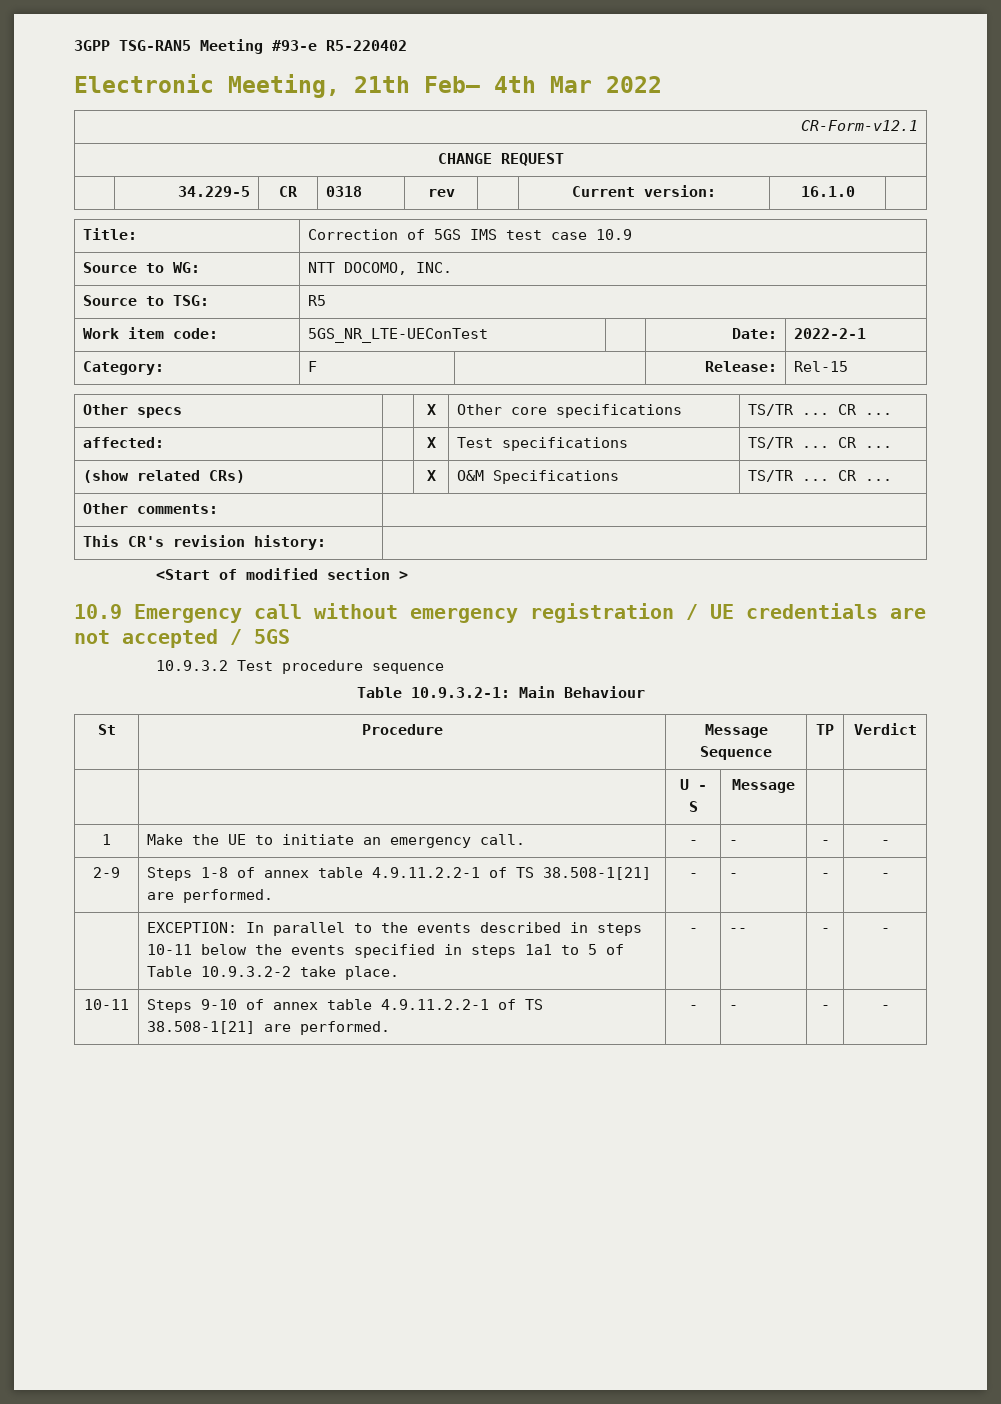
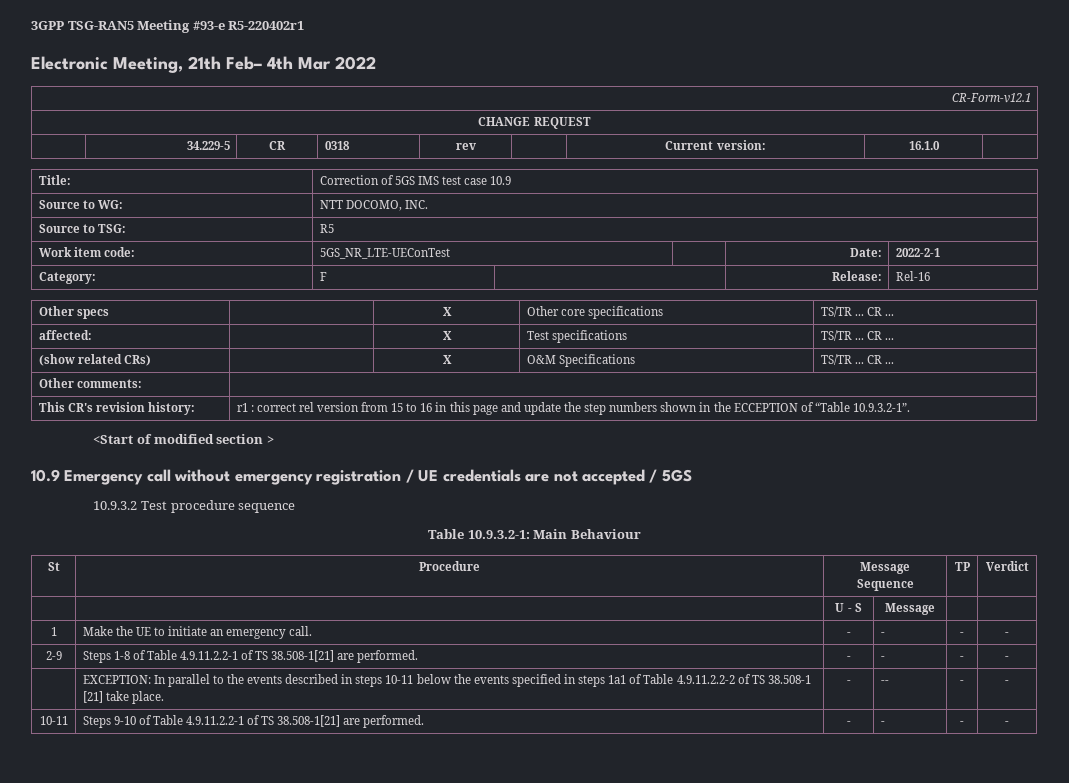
[326,40,407,51] R5-220402 -> [228,21,305,30] R5-220402r1
[794,361,849,372] Rel-15 -> [895,271,930,281] Rel-16
(327, 542) none -> [236,402,910,415] r1 : correct rel version from 15 to 16 in this page and update the step numbers shown in the ECCEPTION of “Table 10.9.3.2-1”.
[264,867,364,878] annex table -> [146,650,177,660] Table
[561,944,625,955] [147,966,292,977] to 5 of Table 10.9.3.2-2 -> [629,674,811,684] [82,691,103,703] of Table 4.9.11.2.2-2 of TS 38.508-1 [21]
[273,999,373,1010] annex table -> [152,715,183,725] Table

